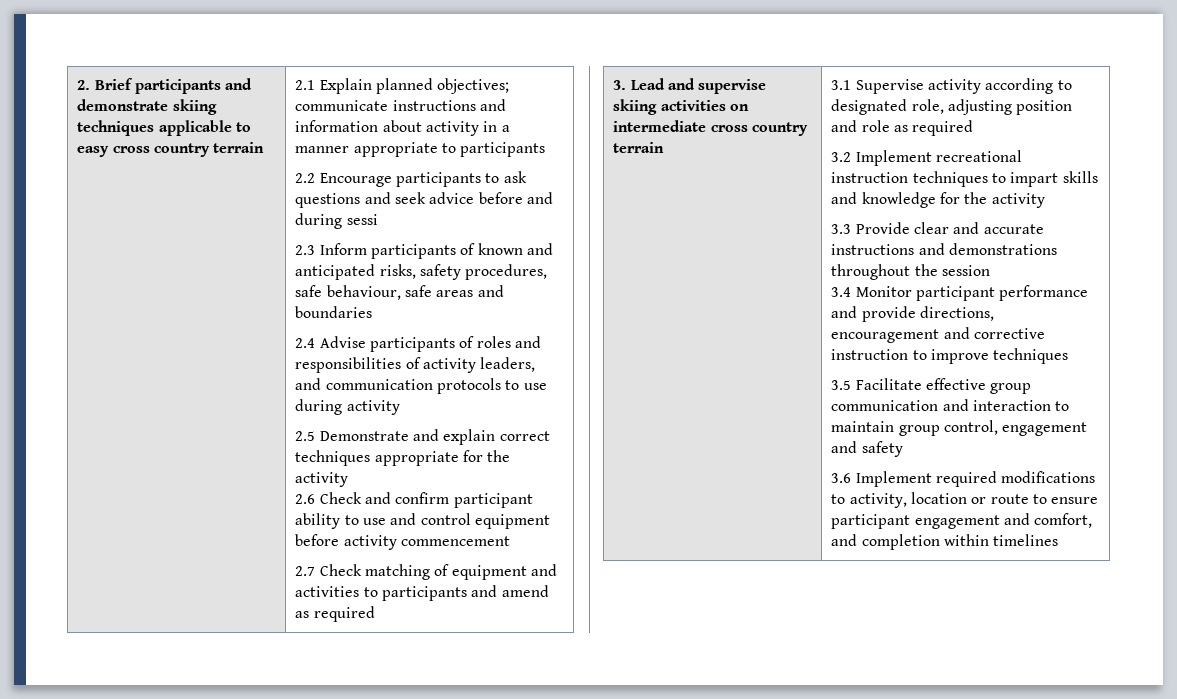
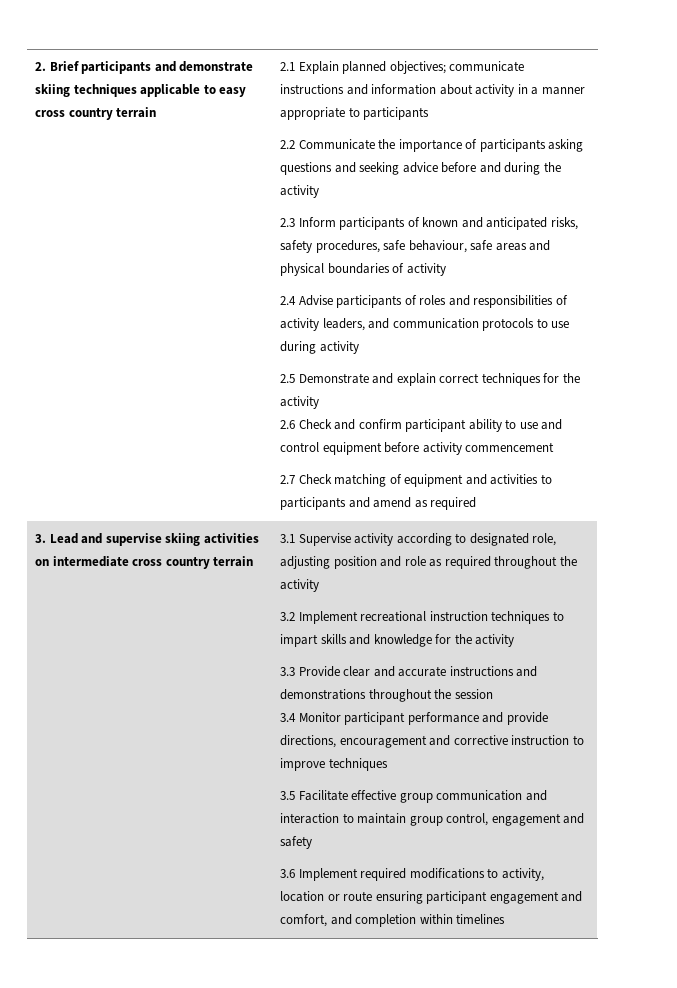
[319,171,527,187] Encourage participants to ask -> [298,139,584,152] Communicate the importance of participants asking
[394,192,426,204] seek -> [359,162,400,175] seeking
[346,214,378,225] sessi -> [543,162,561,172] [280,185,320,198] the activity
(504, 291) none -> [280,263,325,276] physical
(373, 312) none -> [392,263,446,276] of activity
[374,451,459,466] appropriate -> (541, 379) none
(974, 128) none -> [494,556,577,569] [280,579,320,592] throughout the activity
[1032,494,1099,504] to ensure -> [375,891,423,904] ensuring

